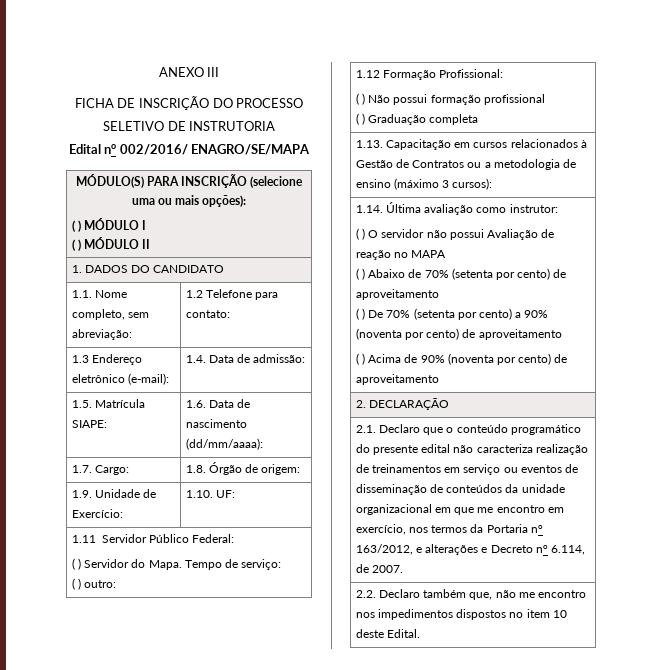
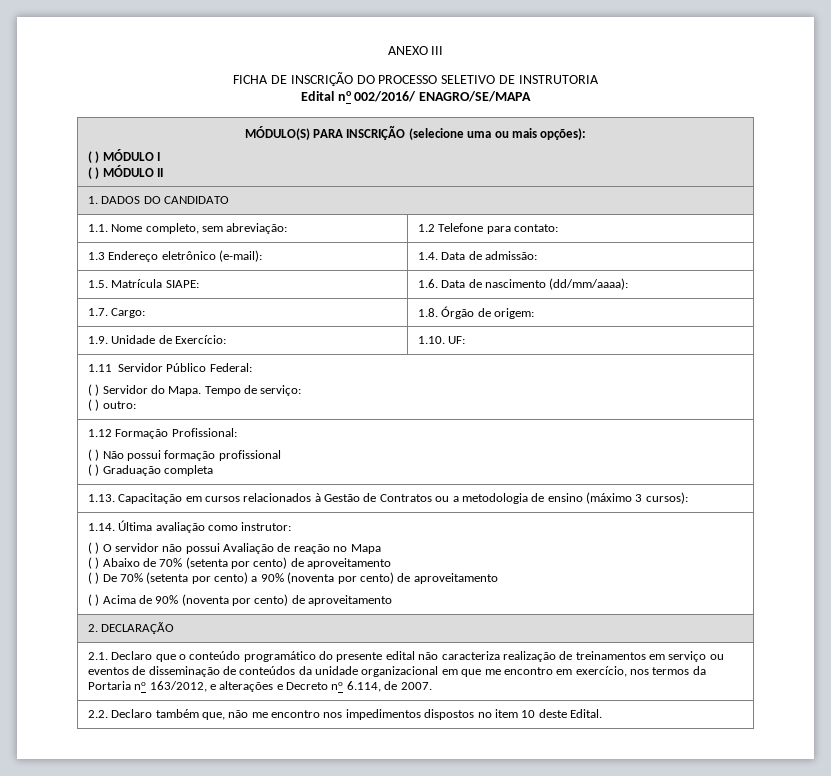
[411,250,447,258] MAPA -> [350,544,381,554] Mapa

